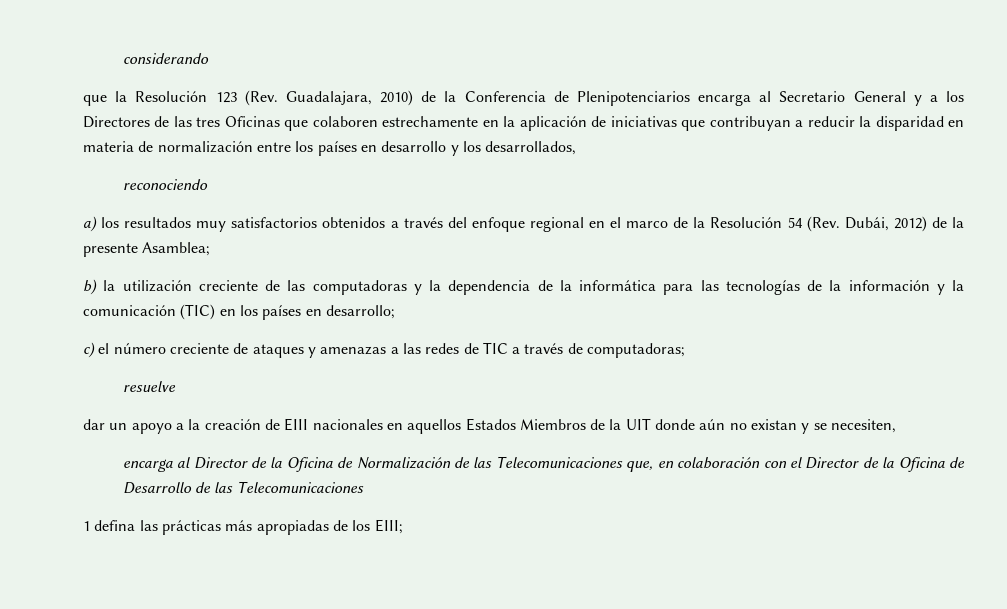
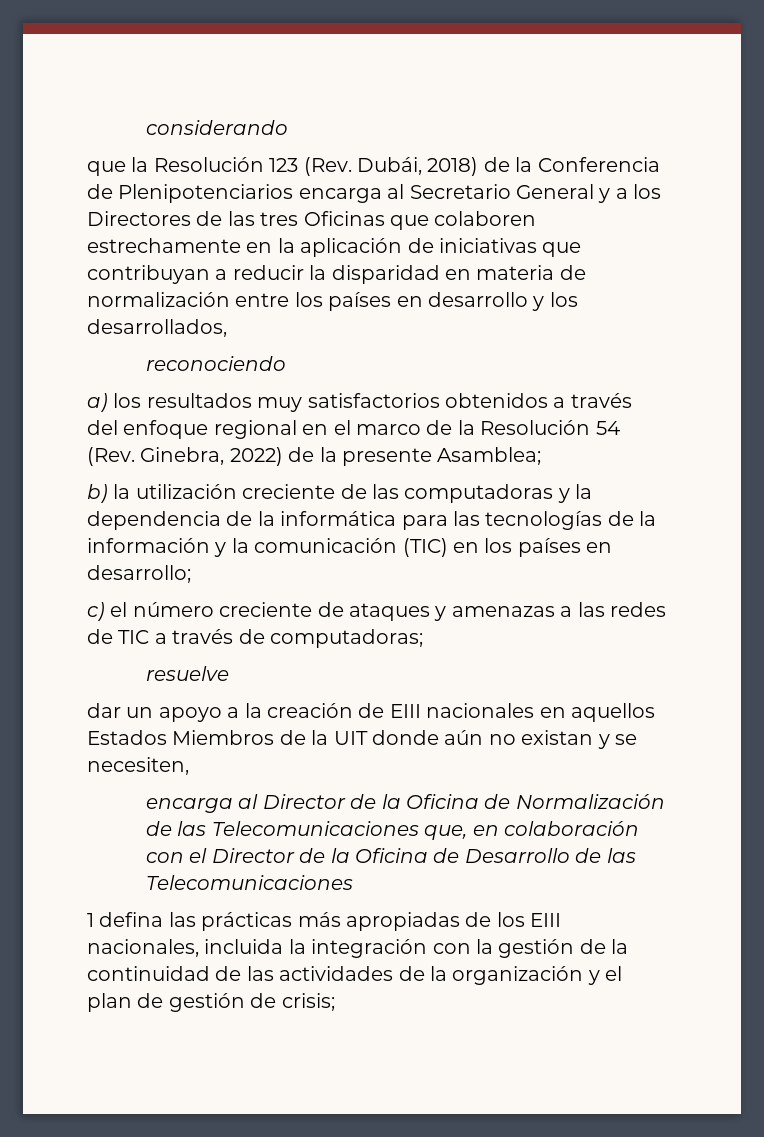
[285,90,413,106] Guadalajara, 2010) -> [357,157,479,176] Dubái, 2018)
[844,216,927,232] Dubái, 2012) -> [140,447,283,466] Ginebra, 2022)
[374,519,403,534] EIII; -> [530,913,562,927] [87,939,629,958] [87,966,623,985] [87,993,335,1012] EIII nacionales, incluida la integración con la gestión de la continuidad de las actividades de la organización y el plan de gestión de crisis;

